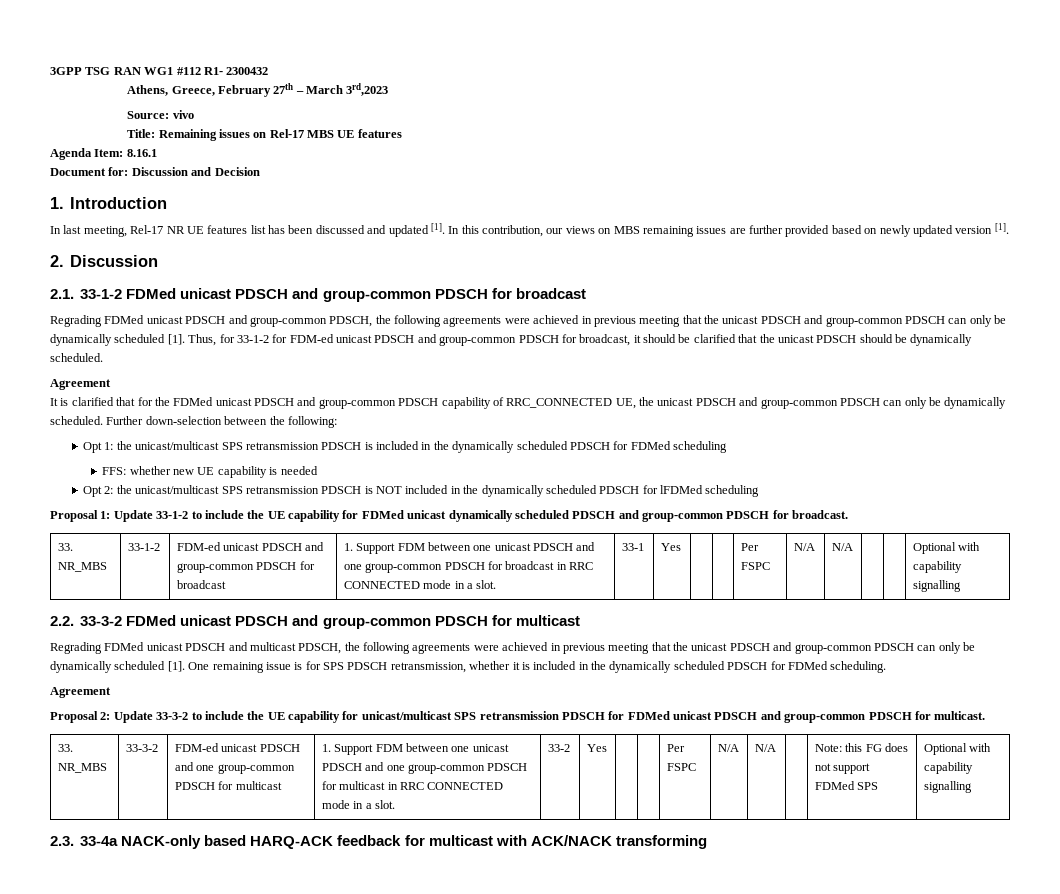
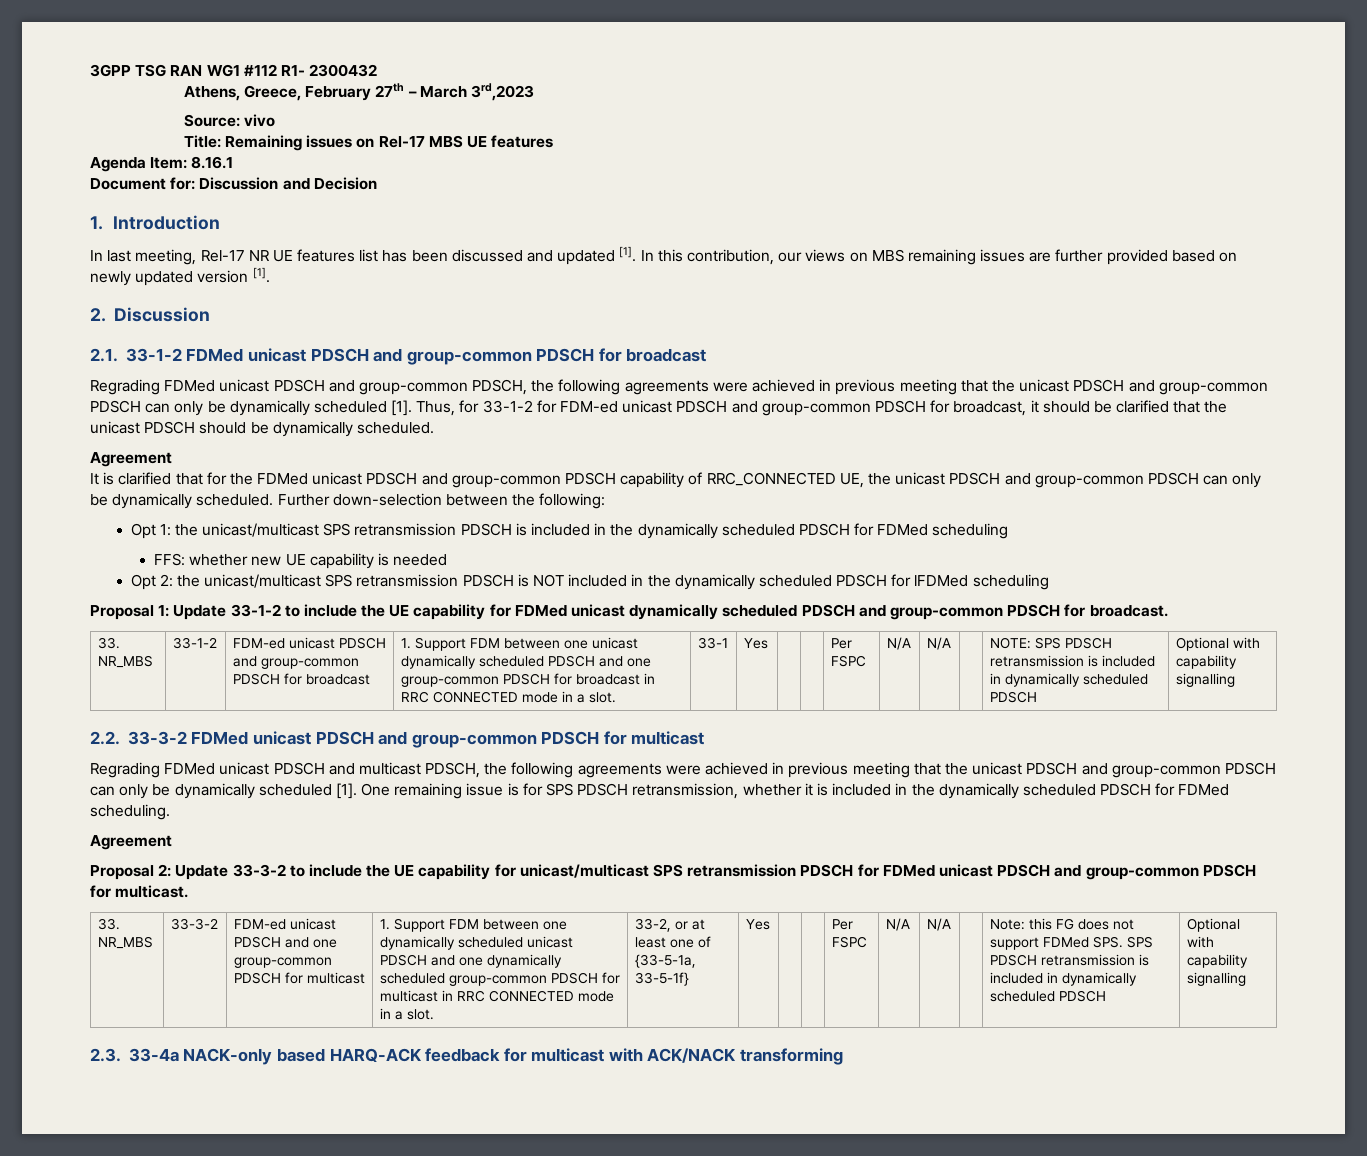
(531, 547) none -> [400,655,544,669] dynamically scheduled
(853, 547) none -> [989,637,1112,649] [989,655,1155,667] [989,673,1148,687] [989,691,1037,703] NOTE: SPS PDSCH retransmission is included in dynamically scheduled PDSCH
[472,744,509,752] [321,762,405,771] unicast PDSCH and one -> [379,936,573,950] [379,954,562,968] [379,973,445,984] dynamically scheduled unicast PDSCH and one dynamically scheduled
[547,744,570,752] 33-2 -> [634,918,705,932] [634,936,711,948] [634,954,696,968] [634,972,689,986] 33-2, or at least one of {33-5-1a, 33-5-1f}
[857,782,879,790] SPS -> [1092,936,1153,948] [989,954,1149,966] [989,972,1137,986] [989,990,1106,1002] SPS. SPS PDSCH retransmission is included in dynamically scheduled PDSCH

